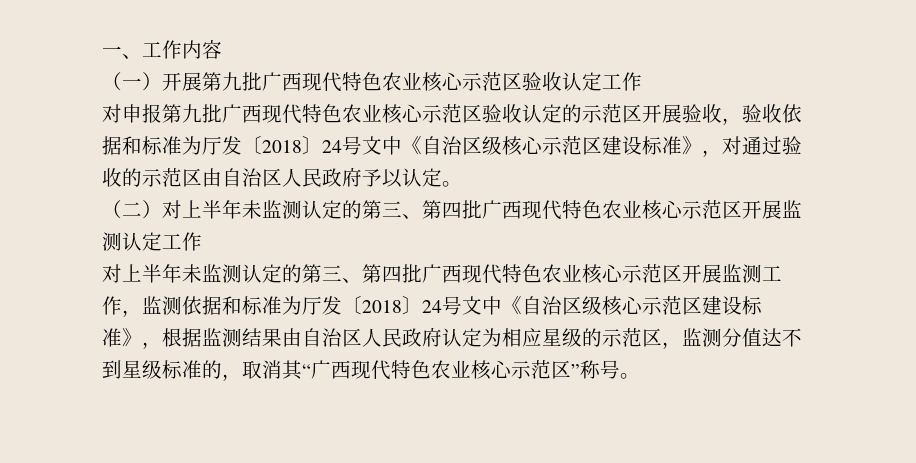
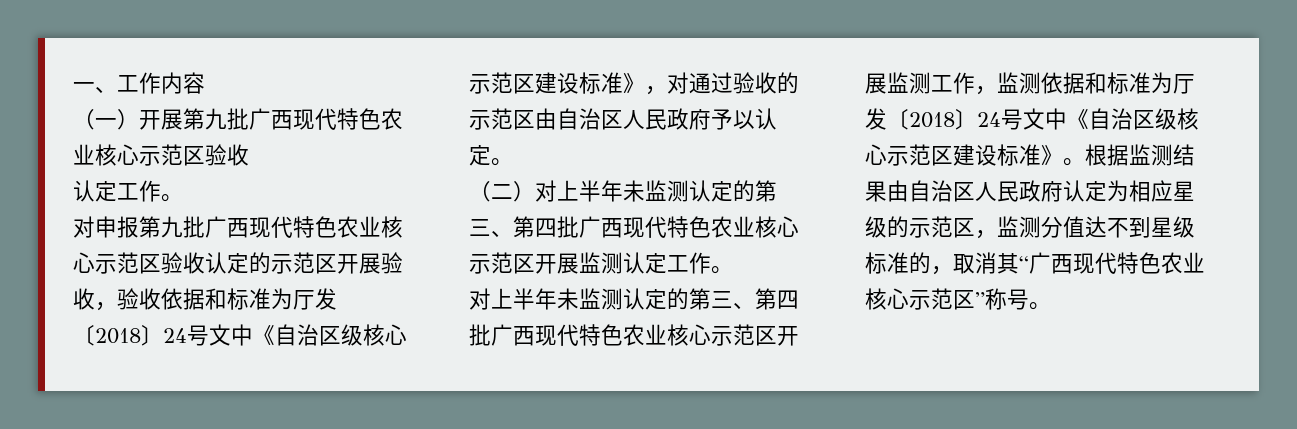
[562,72,642,91] 认定工作 -> [73,180,183,202] // 认定工作。
(202, 241) none -> [711,266,733,274] 。
[142,342,162,349] ， -> [1063,158,1085,166] 。

